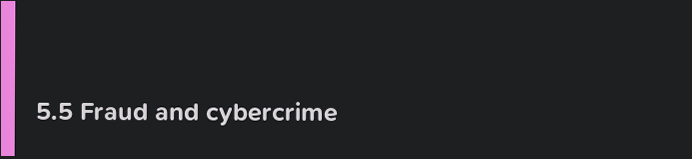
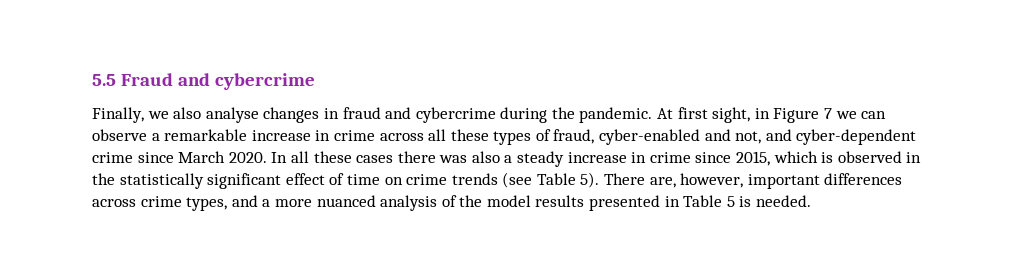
(338, 113) none -> [92,107,887,123] [92,129,917,145] [92,151,922,167] [92,172,903,189] [92,195,812,211] // Finally, we also analyse changes in fraud and cybercrime during the pandemic. At first sight, in Figure 7 we can observe a remarkable increase in crime across all these types of fraud, cyber-enabled and not, and cyber-dependent crime since March 2020. In all these cases there was also a steady increase in crime since 2015, which is observed in the statistically significant effect of time on crime trends (see Table 5). There are, however, important differences across crime types, and a more nuanced analysis of the model results presented in Table 5 is needed.

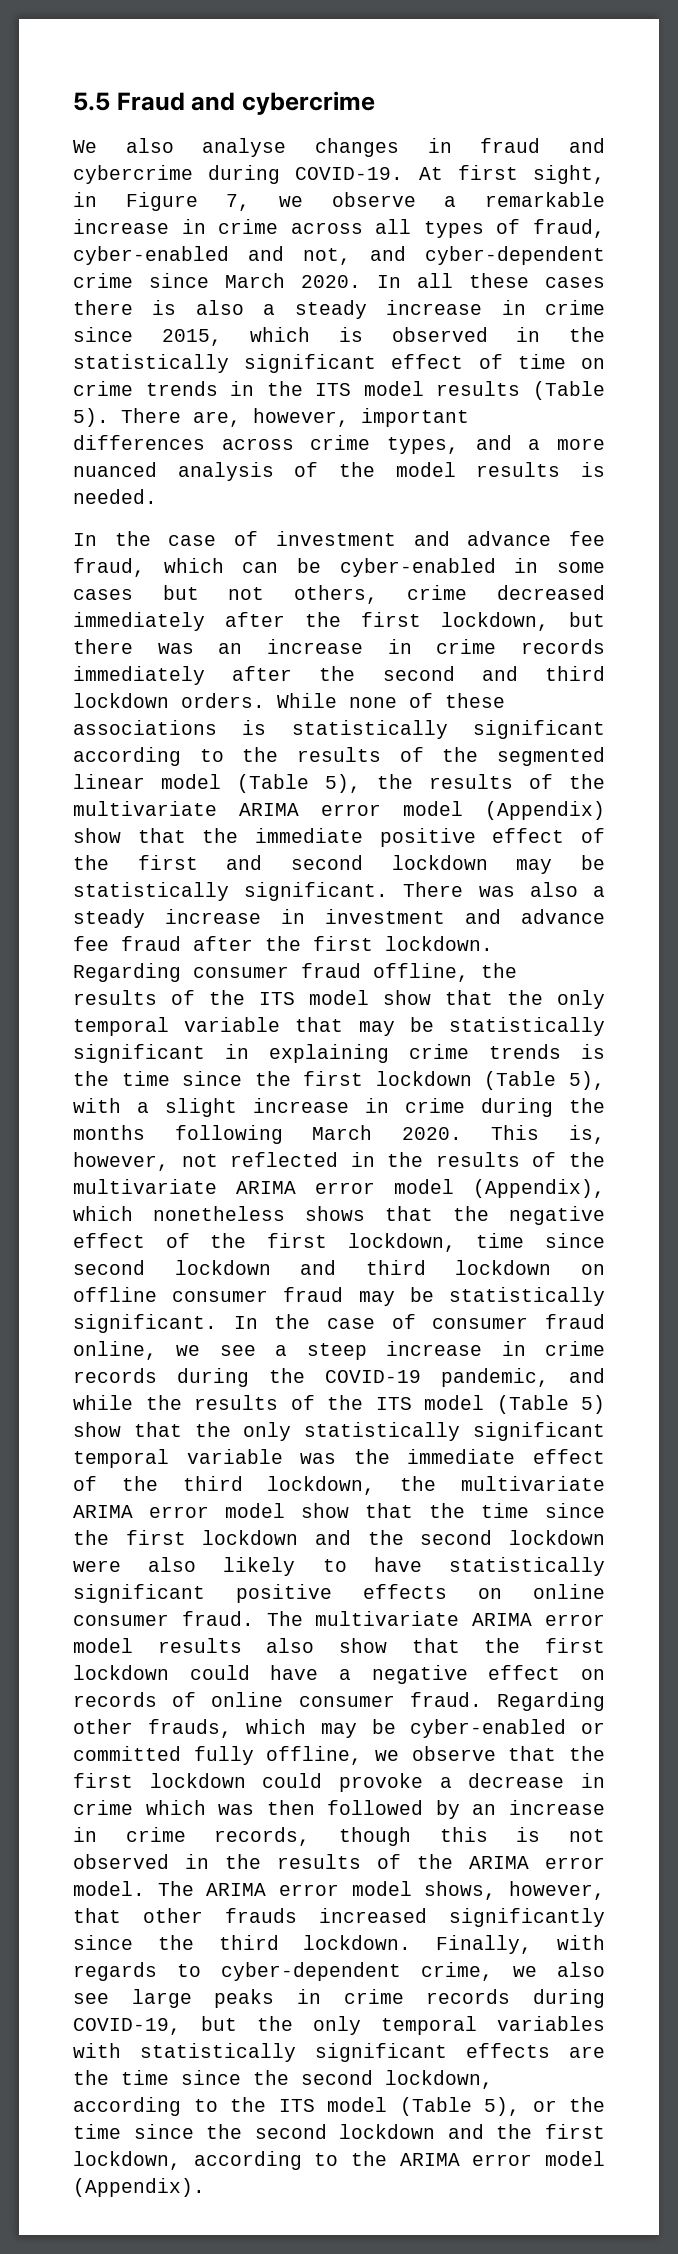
[92,107,169,123] Finally, we -> [73,140,97,153] We
[551,107,653,123] the pandemic. -> [295,167,404,180] COVID-19.
[824,108,887,119] 7 we can -> [226,194,303,211] 7, we
[450,129,489,141] these -> (412, 226) none
[439,155,468,163] was -> [152,300,177,315] is
[502,172,576,188] (see Table -> [230,381,605,400] in the ITS model results (Table
[589,195,812,211] presented in Table 5 is needed. -> [581,462,605,477] [73,489,157,504] [73,531,605,546] [73,558,605,577] [73,585,605,604] [73,612,605,631] [73,639,605,654] [73,666,605,685] [73,693,505,708] [73,720,605,739] [73,747,605,766] [73,774,605,793] [73,801,605,820] [73,828,605,847] [73,855,605,874] [73,882,605,901] [73,909,605,928] [73,936,493,951] [73,963,517,982] [73,990,605,1009] [73,1017,605,1036] [73,1044,605,1063] [73,1071,605,1090] [73,1098,605,1117] [73,1125,605,1144] [73,1152,605,1171] [73,1179,605,1198] [73,1206,605,1225] [73,1233,605,1252] [73,1260,605,1275] [73,1287,605,1306] [73,1314,605,1333] [73,1341,605,1360] [73,1368,605,1387] [73,1395,605,1414] [73,1422,605,1441] [73,1449,605,1468] [73,1476,605,1495] [73,1503,605,1518] [73,1530,605,1545] [73,1557,605,1576] [73,1584,605,1603] [73,1611,605,1626] [73,1638,605,1653] [73,1665,605,1684] [73,1692,605,1711] [73,1719,605,1738] [73,1746,606,1765] [73,1773,605,1792] [73,1800,605,1819] [73,1827,605,1846] [73,1854,605,1869] [73,1881,605,1900] [73,1908,605,1927] [73,1935,605,1954] [73,1962,605,1981] [73,1989,605,2008] [73,2016,605,2035] [73,2043,605,2062] [73,2070,493,2089] [73,2097,605,2116] [73,2124,605,2139] [73,2151,606,2170] [73,2178,205,2197] is needed. // In the case of investment and advance fee fraud, which can be cyber-enabled in some cases but not others, crime decreased immediately after the first lockdown, but there was an increase in crime records immediately after the second and third lockdown orders. While none of these associations is statistically significant according to the results of the segmented linear model (Table 5), the results of the multivariate ARIMA error model (Appendix) show that the immediate positive effect of the first and second lockdown may be statistically significant. There was also a steady increase in investment and advance fee fraud after the first lockdown. Regarding consumer fraud offline, the results of the ITS model show that the only temporal variable that may be statistically significant in explaining crime trends is the time since the first lockdown (Table 5), with a slight increase in crime during the months following March 2020. This is, however, not reflected in the results of the multivariate ARIMA error model (Appendix), which nonetheless shows that the negative effect of the first lockdown, time since second lockdown and third lockdown on offline consumer fraud may be statistically significant. In the case of consumer fraud online, we see a steep increase in crime records during the COVID-19 pandemic, and while the results of the ITS model (Table 5) show that the only statistically significant temporal variable was the immediate effect of the third lockdown, the multivariate ARIMA error model show that the time since the first lockdown and the second lockdown were also likely to have statistically significant positive effects on online consumer fraud. The multivariate ARIMA error model results also show that the first lockdown could have a negative effect on records of online consumer fraud. Regarding other frauds, which may be cyber-enabled or committed fully offline, we observe that the first lockdown could provoke a decrease in crime which was then followed by an increase in crime records, though this is not observed in the results of the ARIMA error model. The ARIMA error model shows, however, that other frauds increased significantly since the third lockdown. Finally, with regards to cyber-dependent crime, we also see large peaks in crime records during COVID-19, but the only temporal variables with statistically significant effects are the time since the second lockdown, according to the ITS model (Table 5), or the time since the second lockdown and the first lockdown, according to the ARIMA error model (Appendix).

